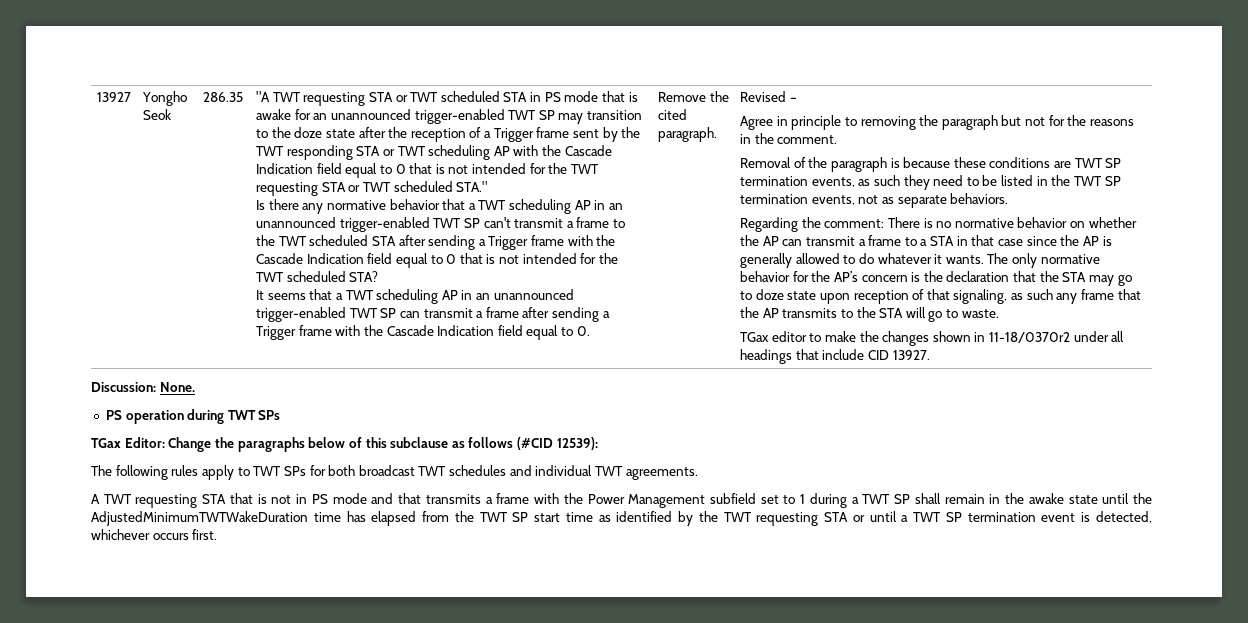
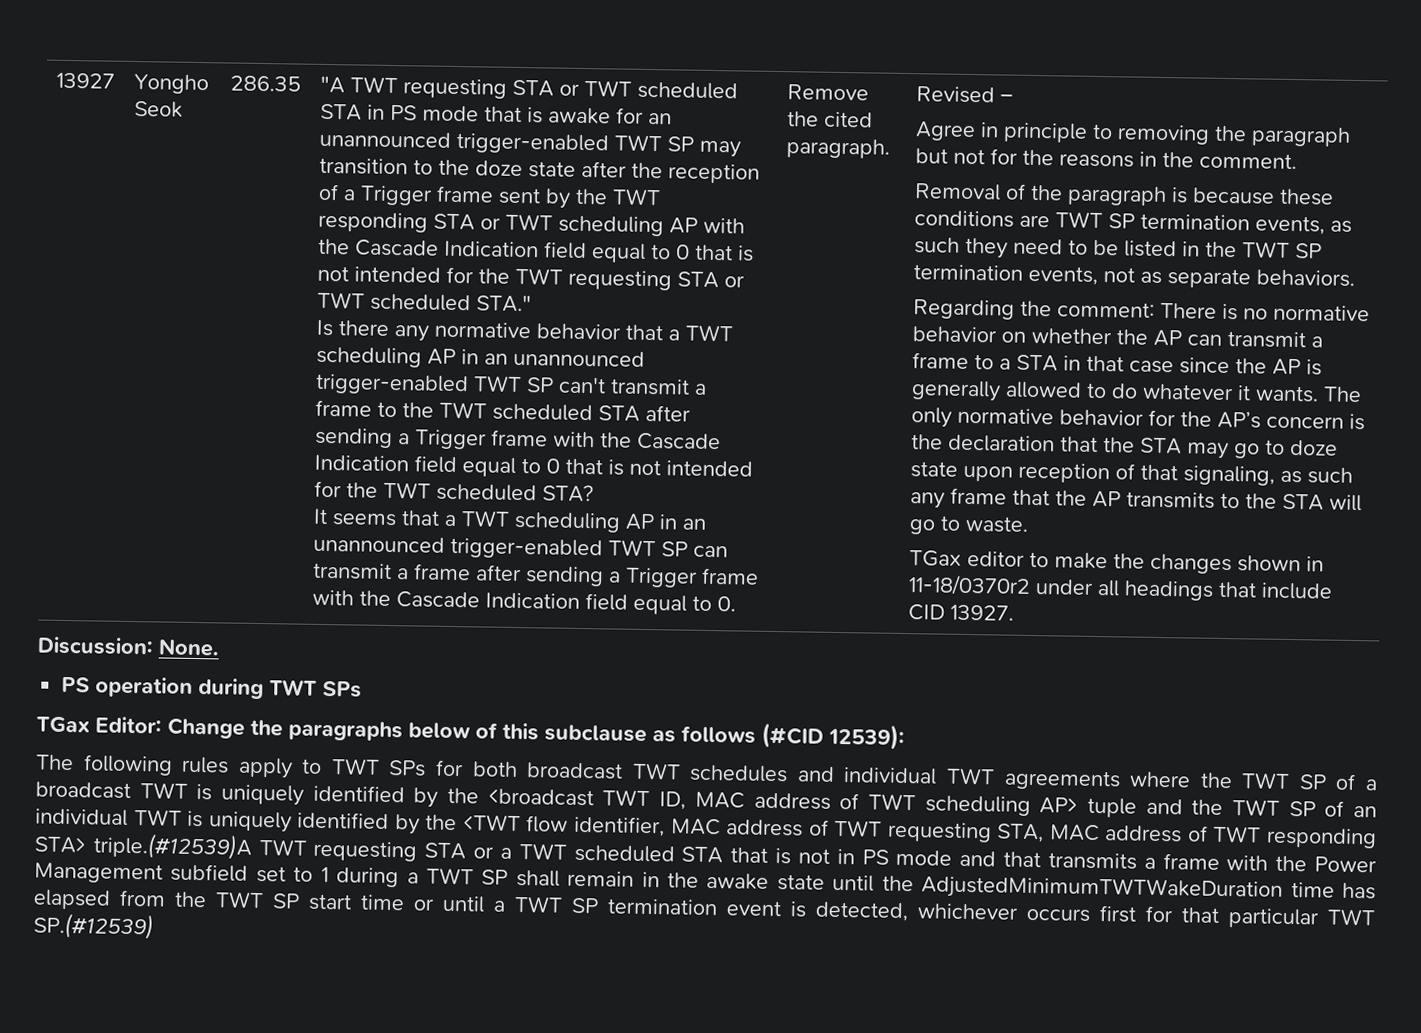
[625,467,698,480] [91,494,198,508] agreements. // A TWT requesting -> [1003,769,1378,791] [35,781,1377,818] [35,808,1377,849] [34,832,675,863] agreements where the TWT SP of a broadcast TWT is uniquely identified by the <broadcast TWT ID, MAC address of TWT scheduling AP> tuple and the TWT SP of an individual TWT is uniquely identified by the <TWT flow identifier, MAC address of TWT requesting STA, MAC address of TWT responding STA> triple.(#12539)A TWT requesting STA or a TWT scheduled
[598,511,849,526] as identified by the TWT requesting STA -> (405, 902) none
[192,529,218,540] first. -> [1099,905,1375,929] [33,912,154,940] first for that particular TWT SP.(#12539)

